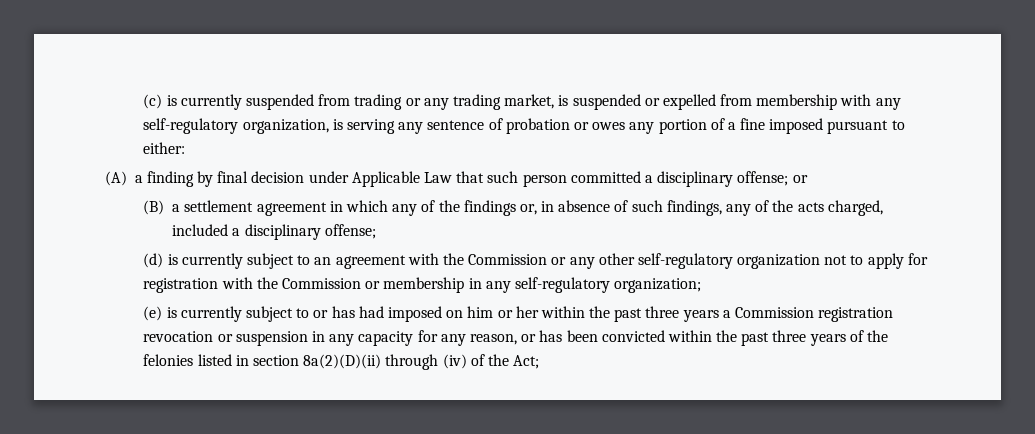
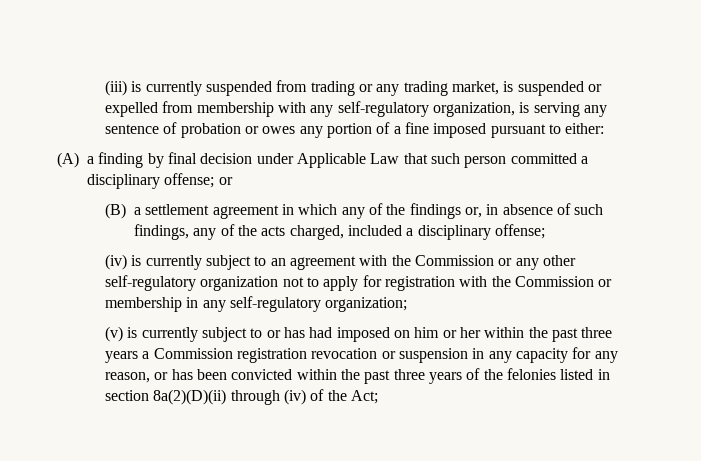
[143,94,163,109] (c) -> [105,80,128,96] (iii)
[143,253,164,268] (d) -> [105,254,128,270] (iv)
[143,306,163,321] (e) -> [105,326,124,342] (v)

